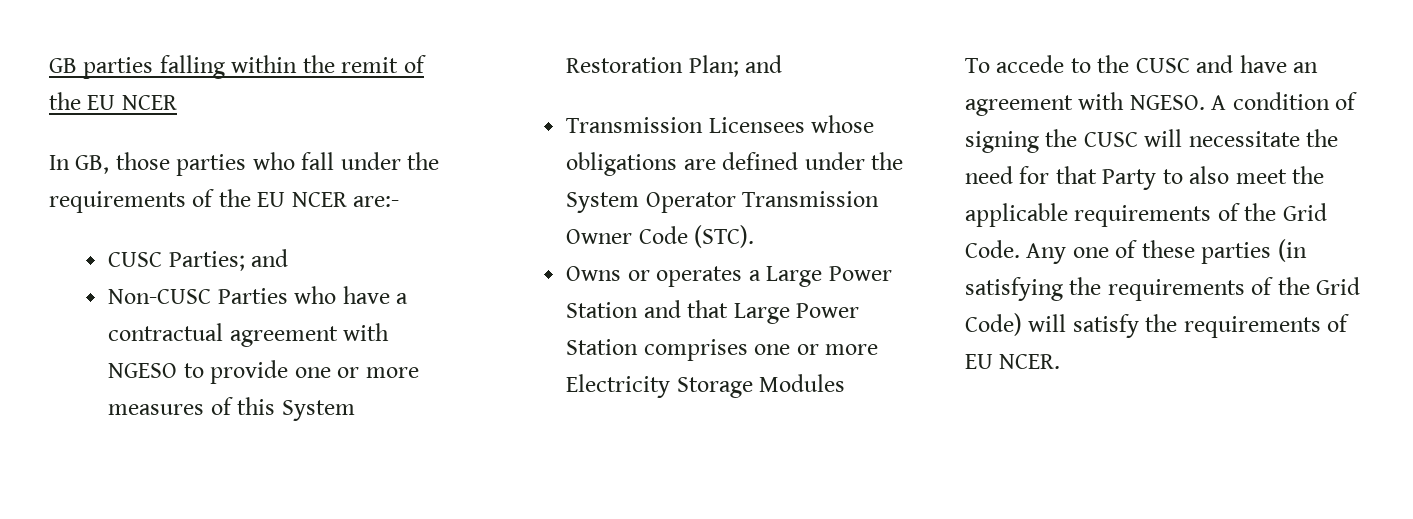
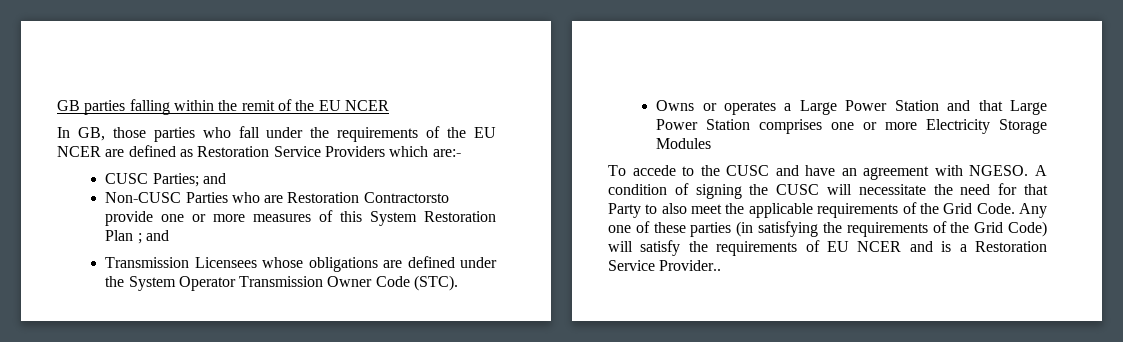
(347, 199) none -> [105,145,429,157] are defined as Restoration Service Providers which
[342,286,409,304] [108,323,390,347] [108,363,204,378] have a contractual agreement with NGESO to -> [264,192,449,203] are Restoration Contractorsto
[688,55,739,77] Plan; -> [105,230,142,244] Plan ;
[999,354,1061,369] NCER. -> [857,241,1047,252] [608,260,722,271] NCER and is a Restoration Service Provider..

